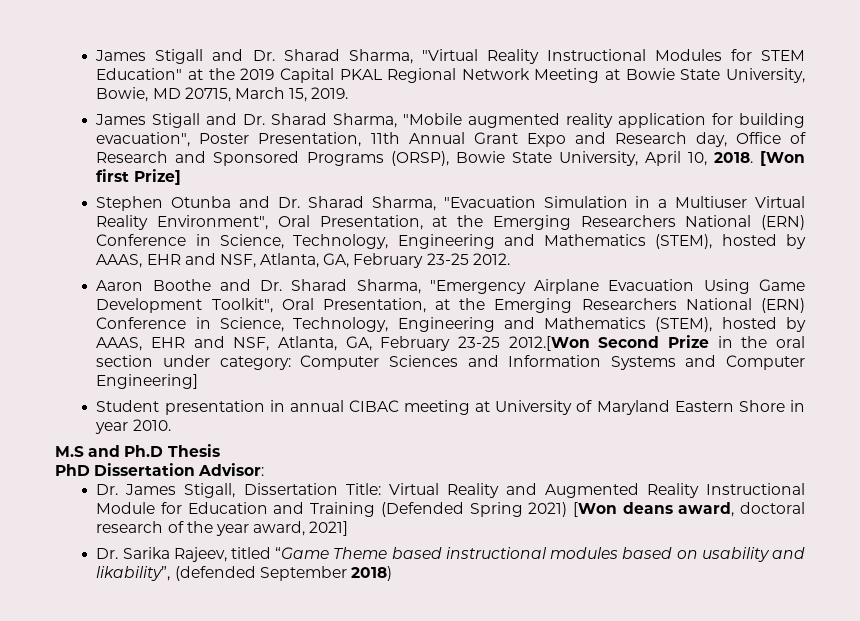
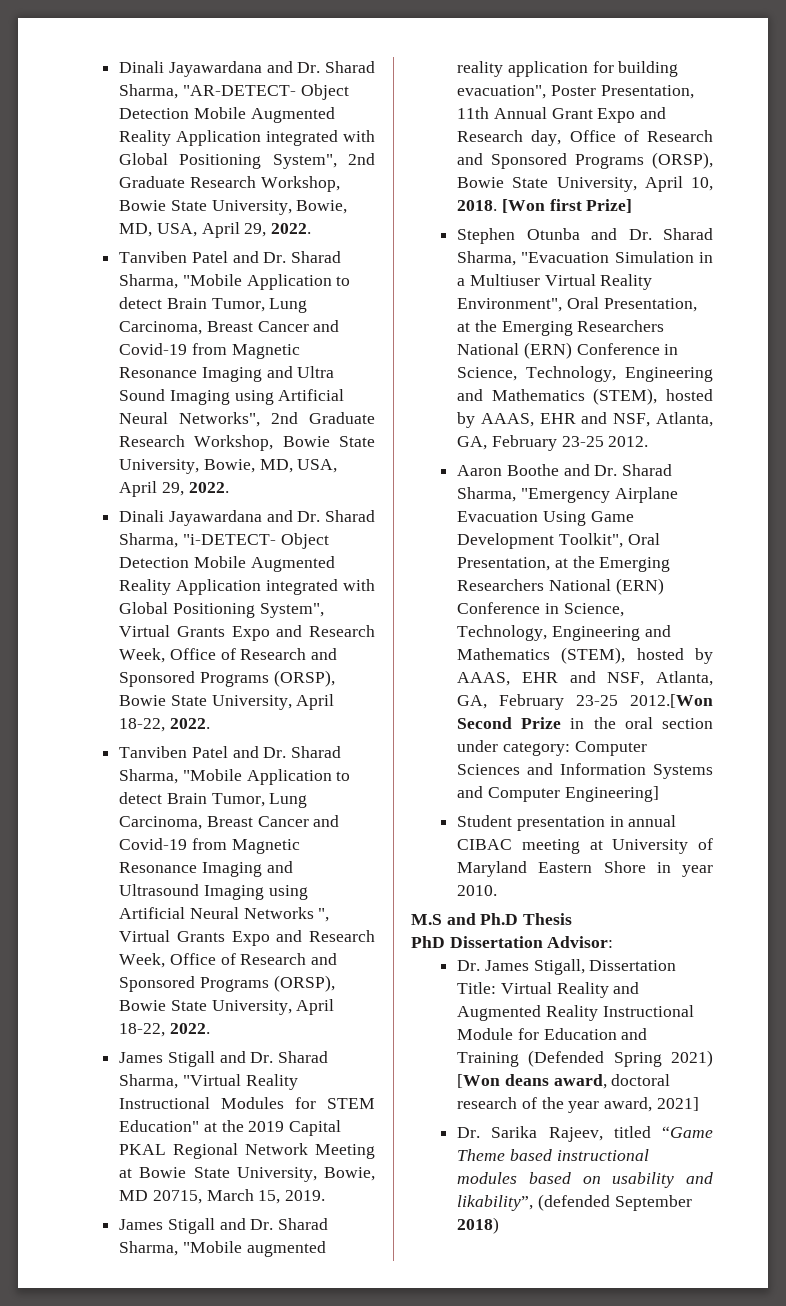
(95, 55) none -> [119,61,375,77] [119,84,349,100] [119,107,335,123] [119,130,375,146] [119,153,376,169] [119,176,340,192] [119,200,348,215] [119,222,311,238] [119,251,341,263] [119,274,351,290] [119,297,308,313] [119,320,340,335] [119,343,300,359] [119,366,335,382] [119,389,345,405] [119,412,375,427] [119,435,375,451] [119,459,338,474] [119,481,229,497] [119,510,375,526] [119,533,329,549] [119,556,335,572] [119,579,375,595] [119,602,324,618] [119,625,375,641] [119,648,337,663] [119,670,335,687] [119,694,335,710] [119,718,210,732] [119,746,341,758] [119,769,351,785] [119,792,308,808] [119,815,340,830] [119,838,300,854] [119,861,293,877] [119,884,308,900] [119,907,330,922] [119,930,375,946] [119,953,337,968] [119,975,335,992] [119,999,335,1015] [119,1023,210,1037] Dinali Jayawardana and Dr. Sharad Sharma, "AR-DETECT- Object Detection Mobile Augmented Reality Application integrated with Global Positioning System", 2nd Graduate Research Workshop, Bowie State University, Bowie, MD, USA, April 29, 2022. // Tanviben Patel and Dr. Sharad Sharma, "Mobile Application to detect Brain Tumor, Lung Carcinoma, Breast Cancer and Covid-19 from Magnetic Resonance Imaging and Ultra Sound Imaging using Artificial Neural Networks", 2nd Graduate Research Workshop, Bowie State University, Bowie, MD, USA, April 29, 2022. // Dinali Jayawardana and Dr. Sharad Sharma, "i-DETECT- Object Detection Mobile Augmented Reality Application integrated with Global Positioning System", Virtual Grants Expo and Research Week, Office of Research and Sponsored Programs (ORSP), Bowie State University, April 18-22, 2022. // Tanviben Patel and Dr. Sharad Sharma, "Mobile Application to detect Brain Tumor, Lung Carcinoma, Breast Cancer and Covid-19 from Magnetic Resonance Imaging and Ultrasound Imaging using Artificial Neural Networks ", Virtual Grants Expo and Research Week, Office of Research and Sponsored Programs (ORSP), Bowie State University, April 18-22, 2022. //

